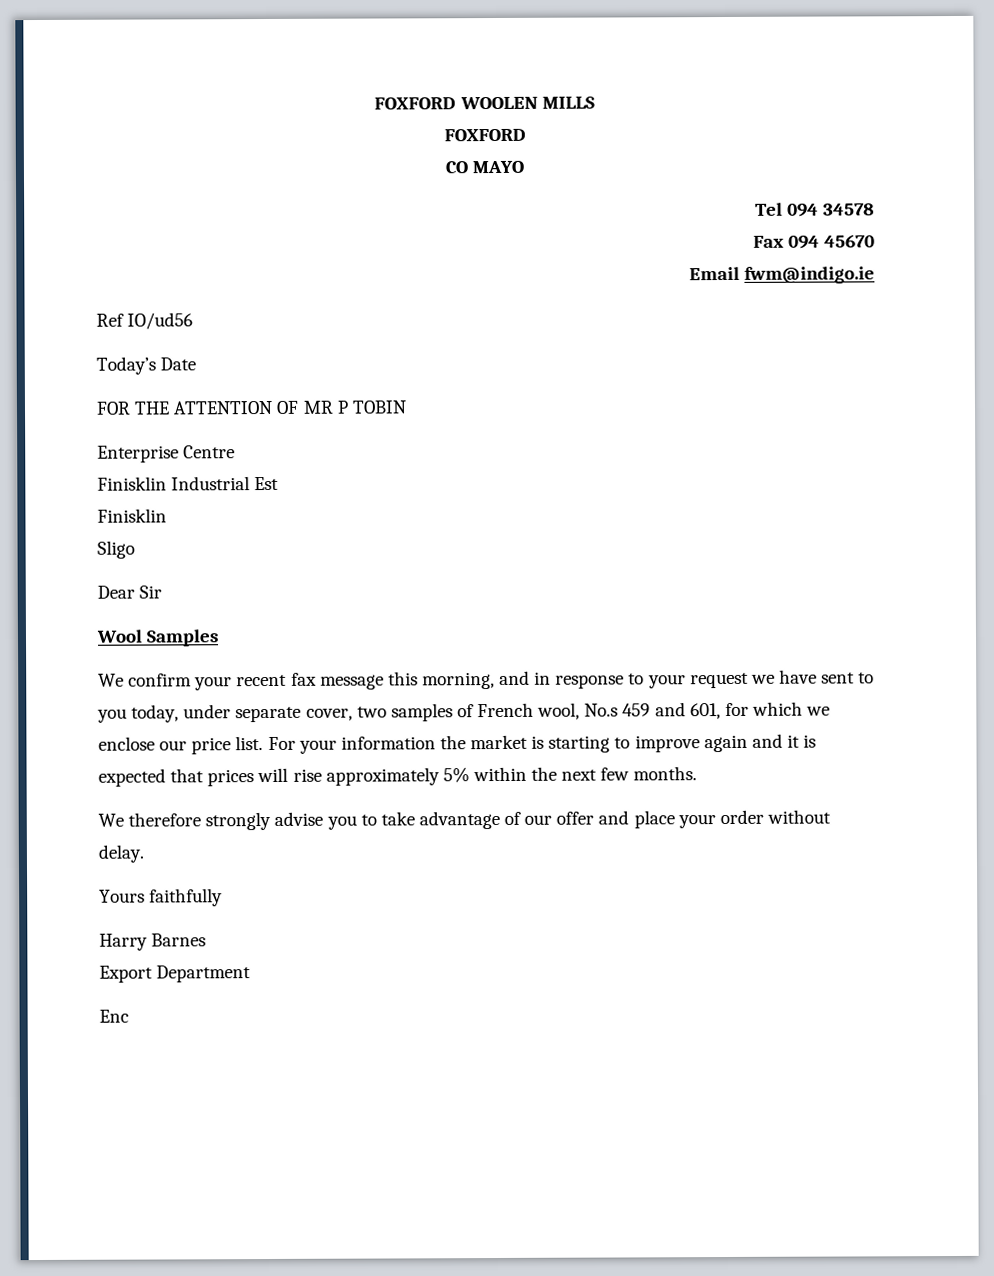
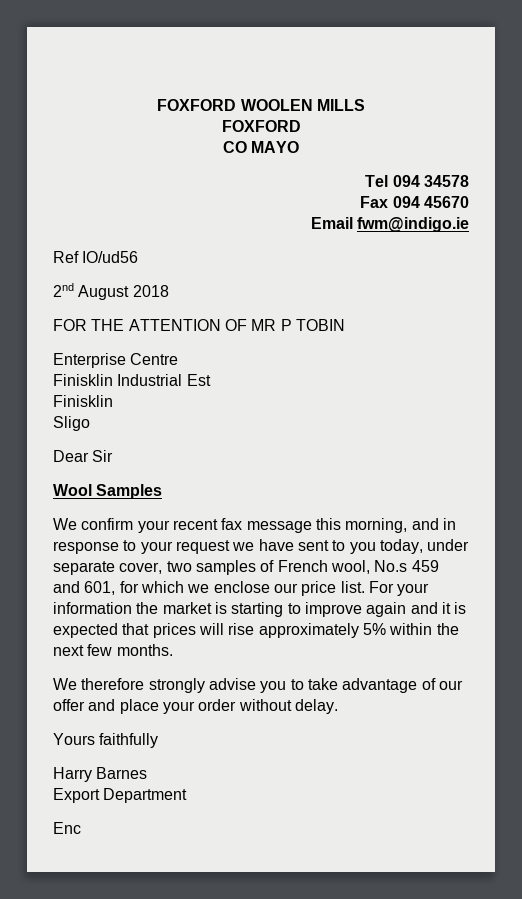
[96,356,197,375] Today’s Date -> [53,283,169,300] 2nd August 2018

